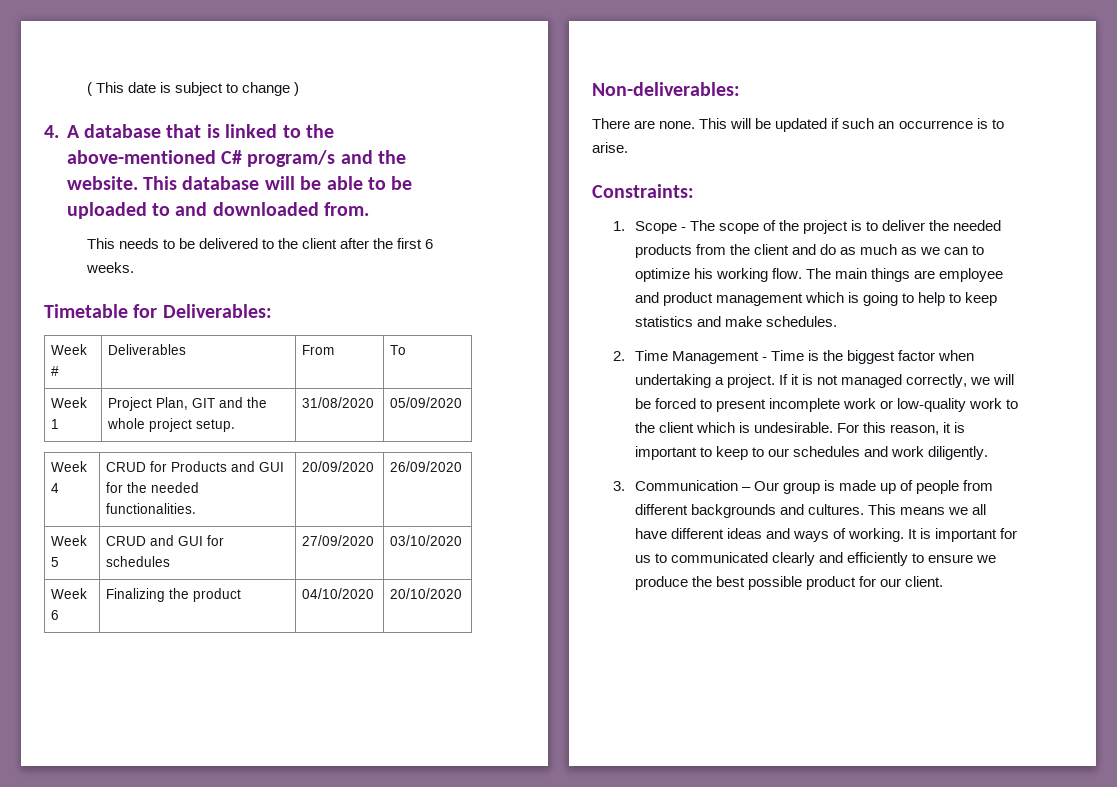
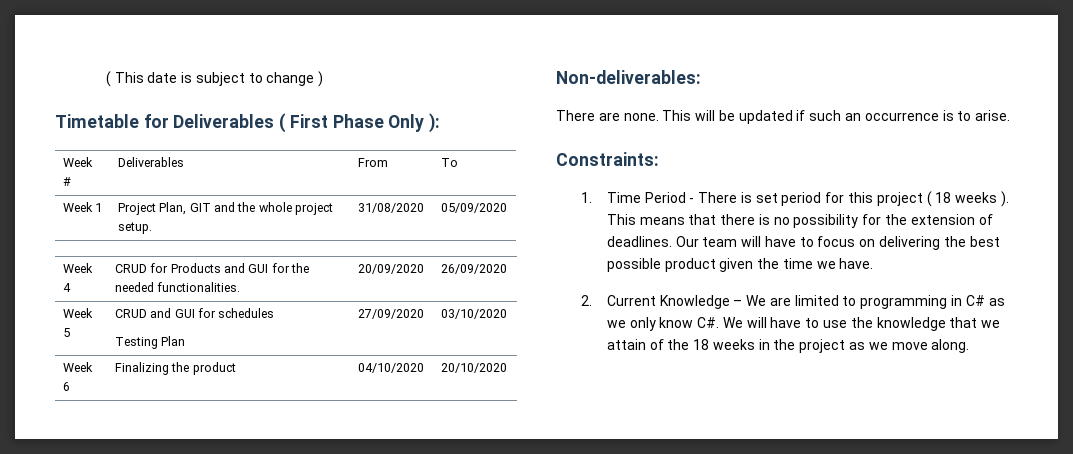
[44,124,334,138] [66,150,407,167] [66,176,413,190] [66,202,370,219] [86,238,434,249] [85,262,134,273] [44,304,272,318] 4. A database that is linked to the above-mentioned C# program/s and the website. This database will be able to be uploaded to and downloaded from. // This needs to be delivered to the client after the first 6 weeks. // Timetable for Deliverables: -> [55,113,441,133] Timetable for Deliverables ( First Phase Only ):
(171, 561) none -> [114,336,186,349] // Testing Plan
[634,220,1002,234] [634,244,985,258] [634,268,1004,282] [634,292,998,306] [634,316,838,327] [613,350,975,364] [634,374,1015,388] [634,398,1019,412] [634,422,966,435] [634,446,989,460] [613,480,994,494] [634,504,987,518] [634,528,1018,542] [634,552,997,566] [634,576,944,590] Scope - The scope of the project is to deliver the needed products from the client and do as much as we can to optimize his working flow. The main things are employee and product management which is going to help to keep statistics and make schedules. // 2. Time Management - Time is the biggest factor when undertaking a project. If it is not managed correctly, we will be forced to present incomplete work or low-quality work to the client which is undesirable. For this reason, it is important to keep to our schedules and work diligently. // 3. Communication – Our group is made up of people from different backgrounds and cultures. This means we all have different ideas and ways of working. It is important for us to communicated clearly and efficiently to ensure we produce the best possible product for our client. -> [606,191,1009,207] [606,214,993,228] [606,236,1000,250] [606,258,874,272] [581,295,1005,309] [606,317,1001,331] [606,339,970,353] Time Period - There is set period for this project ( 18 weeks ). This means that there is no possibility for the extension of deadlines. Our team will have to focus on delivering the best possible product given the time we have. // 2. Current Knowledge – We are limited to programming in C# as we only know C#. We will have to use the knowledge that we attain of the 18 weeks in the project as we move along.

